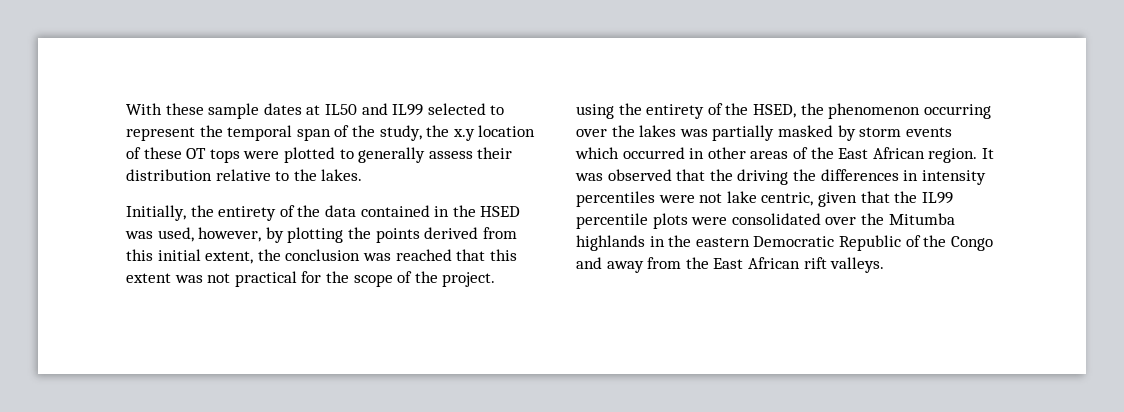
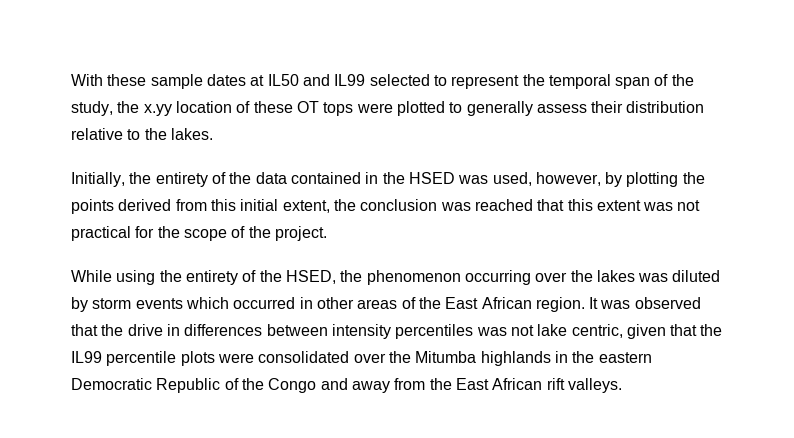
[452,129,475,141] x.y -> [143,104,172,116] x.yy
(496, 279) none -> [71,270,112,282] While
[712,125,833,141] partially masked -> [672,270,721,282] diluted
[737,169,919,185] driving the differences in -> [127,324,328,336] drive in differences between
[658,195,695,203] were -> [476,327,507,336] was

